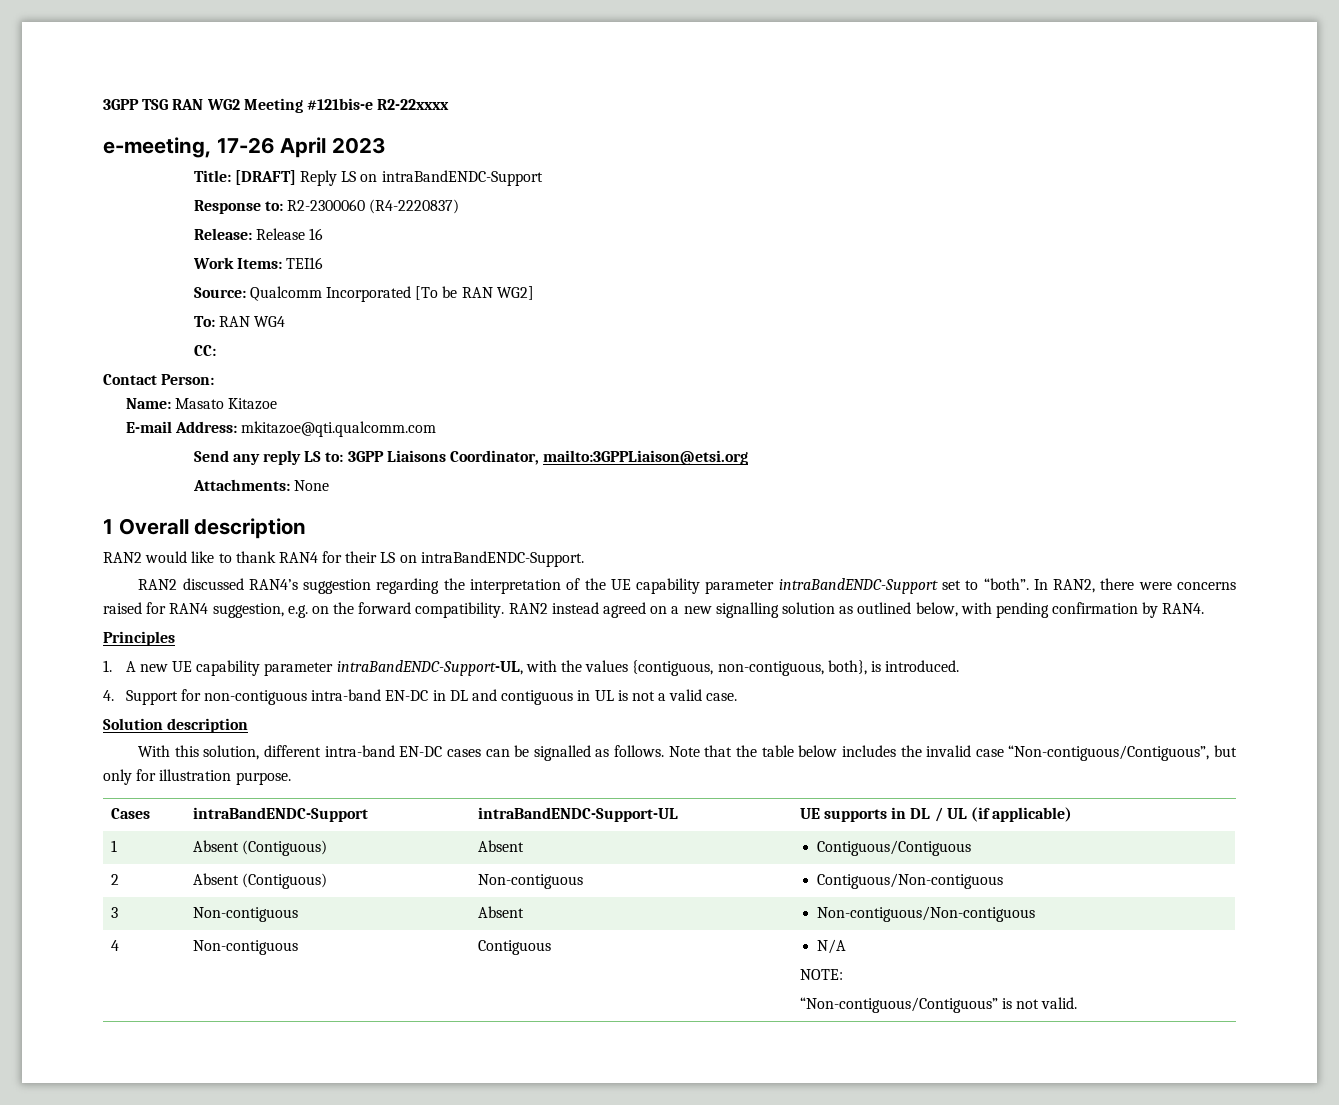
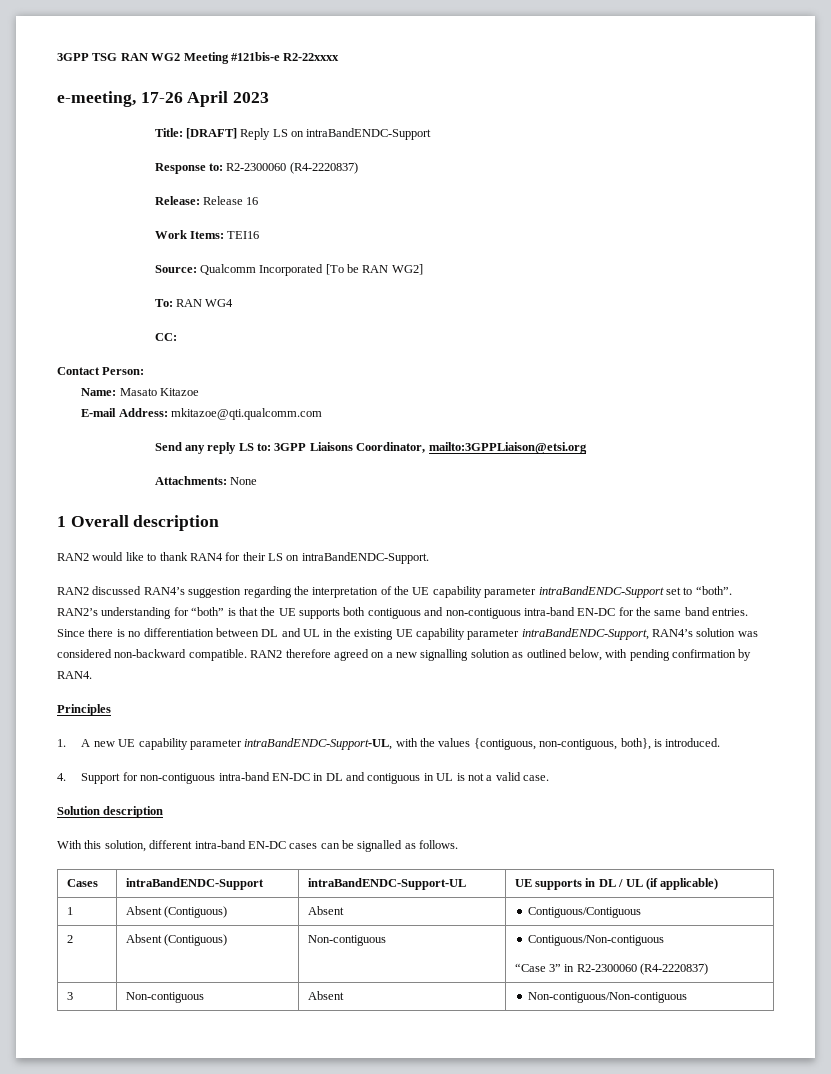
[1033,578,1236,593] [103,602,599,618] In RAN2, there were concerns raised for RAN4 suggestion, e.g. on the forward compatibility. RAN2 instead -> [57,607,749,619] [57,628,758,640] [57,649,331,661] RAN2’s understanding for “both” is that the UE supports both contiguous and non-contiguous intra-band EN-DC for the same band entries. Since there is no differentiation between DL and UL in the existing UE capability parameter intraBandENDC-Support, RAN4’s solution was considered non-backward compatible. RAN2 therefore
[668,745,1237,761] [103,769,291,785] Note that the table below includes the invalid case “Non-contiguous/Contiguous”, but only for illustration purpose. -> (459, 844) none
(1003, 881) none -> [514,963,709,975] // “Case 3” in R2-2300060 (R4-2220837)
[110,940,119,951] [192,940,298,955] [477,940,551,955] [816,939,846,954] [799,969,843,980] [799,997,1078,1013] // 4 | Non-contiguous | Contiguous | N/A // NOTE: // “Non-contiguous/Contiguous” is not valid. -> (688, 997) none

